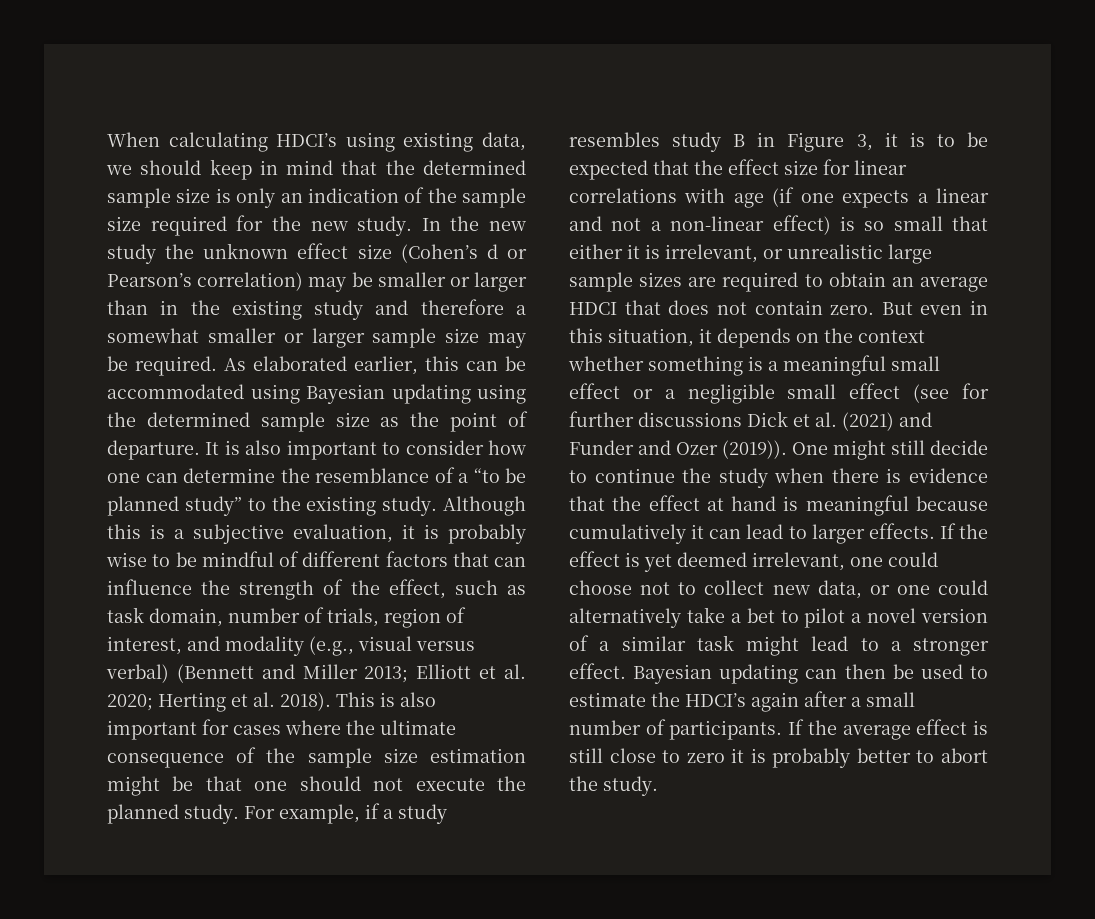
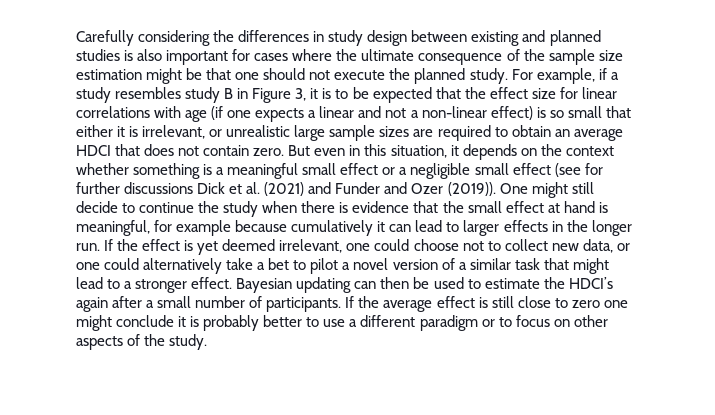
[107,132,526,152] [106,159,526,180] [107,187,526,208] [107,215,526,236] [107,243,527,264] [107,272,527,292] [107,299,526,320] [107,328,526,348] [107,356,526,376] [107,384,526,404] [107,411,528,432] [107,440,526,460] [107,467,526,483] [107,496,526,516] [107,524,526,544] [106,551,526,567] [107,579,526,600] [107,607,466,628] [107,636,475,656] [106,664,526,683] [107,692,375,712] When calculating HDCI’s using existing data, we should keep in mind that the determined sample size is only an indication of the sample size required for the new study. In the new study the unknown effect size (Cohen’s d or Pearson’s correlation) may be smaller or larger than in the existing study and therefore a somewhat smaller or larger sample size may be required. As elaborated earlier, this can be accommodated using Bayesian updating using the determined sample size as the point of departure. It is also important to consider how one can determine the resemblance of a “to be planned study” to the existing study. Although this is a subjective evaluation, it is probably wise to be mindful of different factors that can influence the strength of the effect, such as task domain, number of trials, region of interest, and modality (e.g., visual versus verbal) (Bennett and Miller 2013; Elliott et al. 2020; Herting et al. 2018). This -> [76,30,601,46] [76,49,120,61] Carefully considering the differences in study design between existing and planned studies
(642, 503) none -> [467,201,502,213] small
[805,495,909,516] meaningful -> [76,220,232,236] meaningful, for example
[868,523,935,539] effects. -> [503,220,632,236] [76,243,100,251] effects in the longer run.
(734, 643) none -> [543,258,569,270] that
(725, 758) none -> [603,300,628,308] [76,315,175,331] one might conclude
[941,748,988,763] abort -> [323,315,608,331] [76,334,141,350] use a different paradigm or to focus on other aspects of

